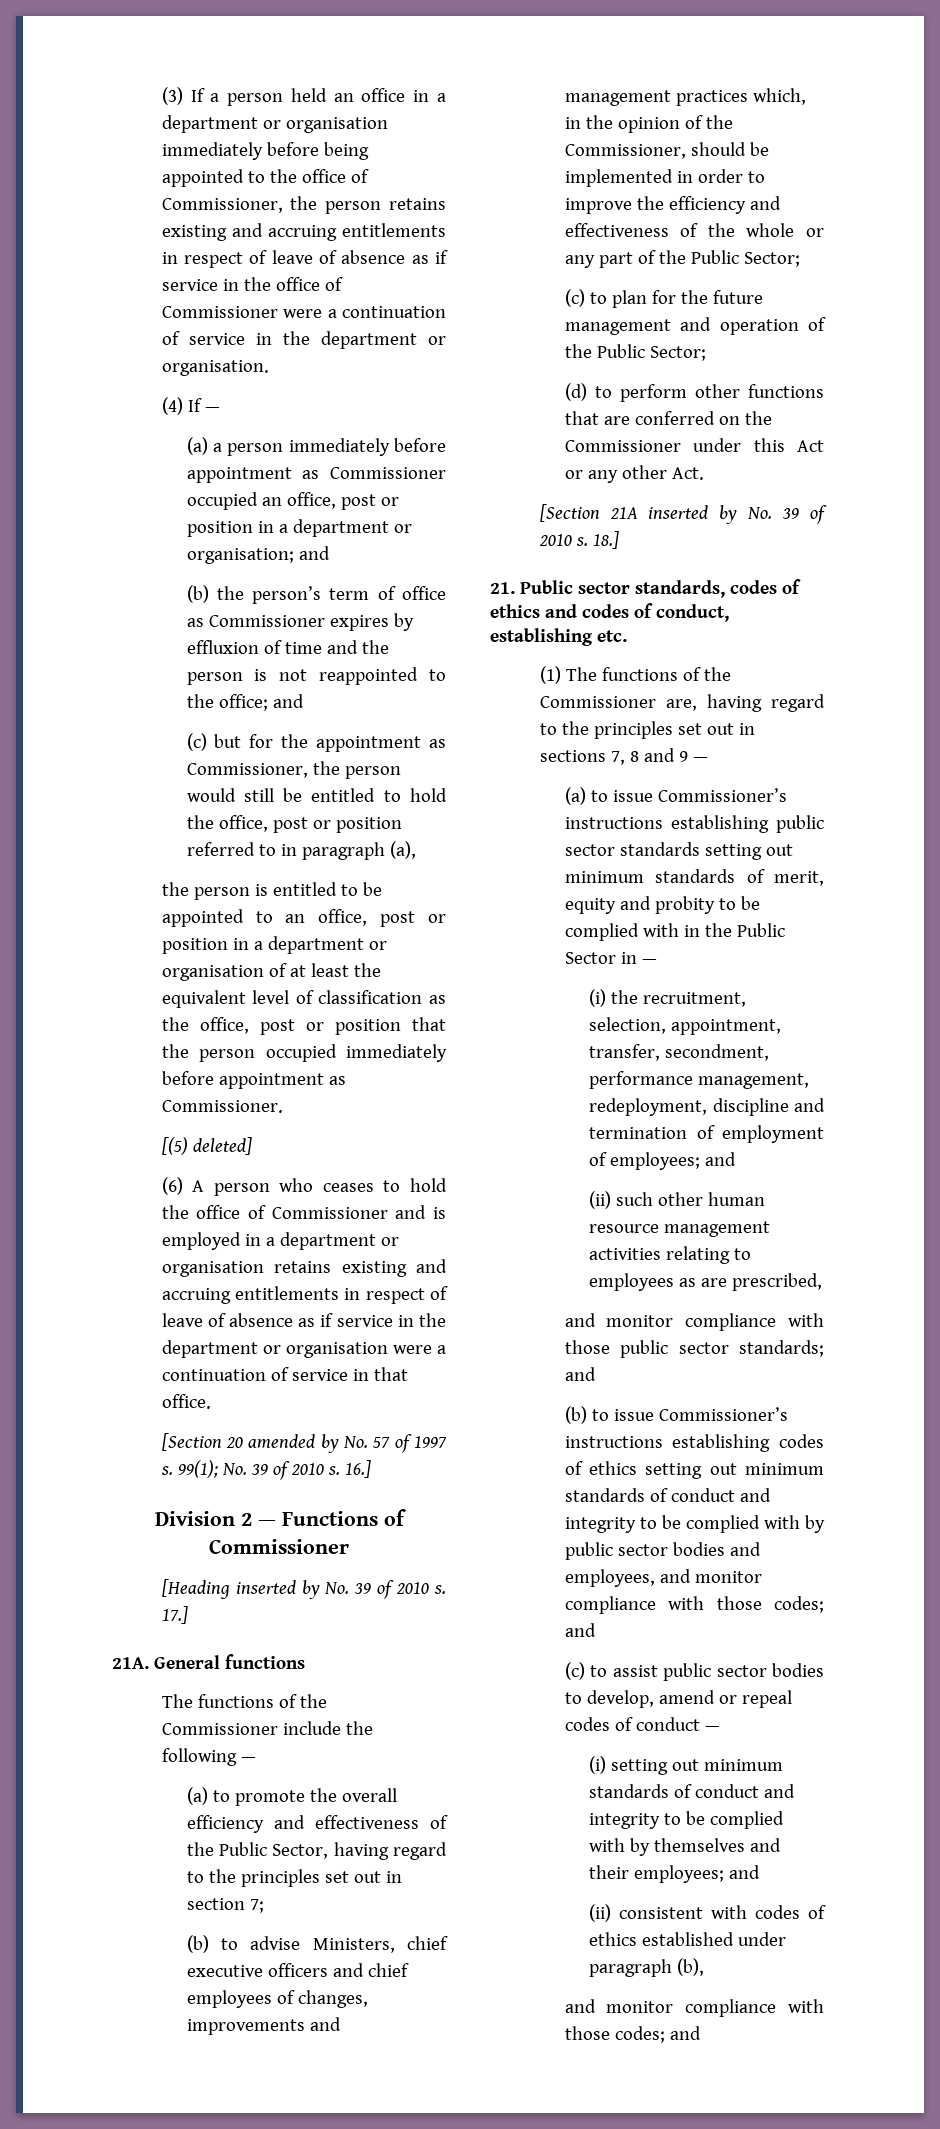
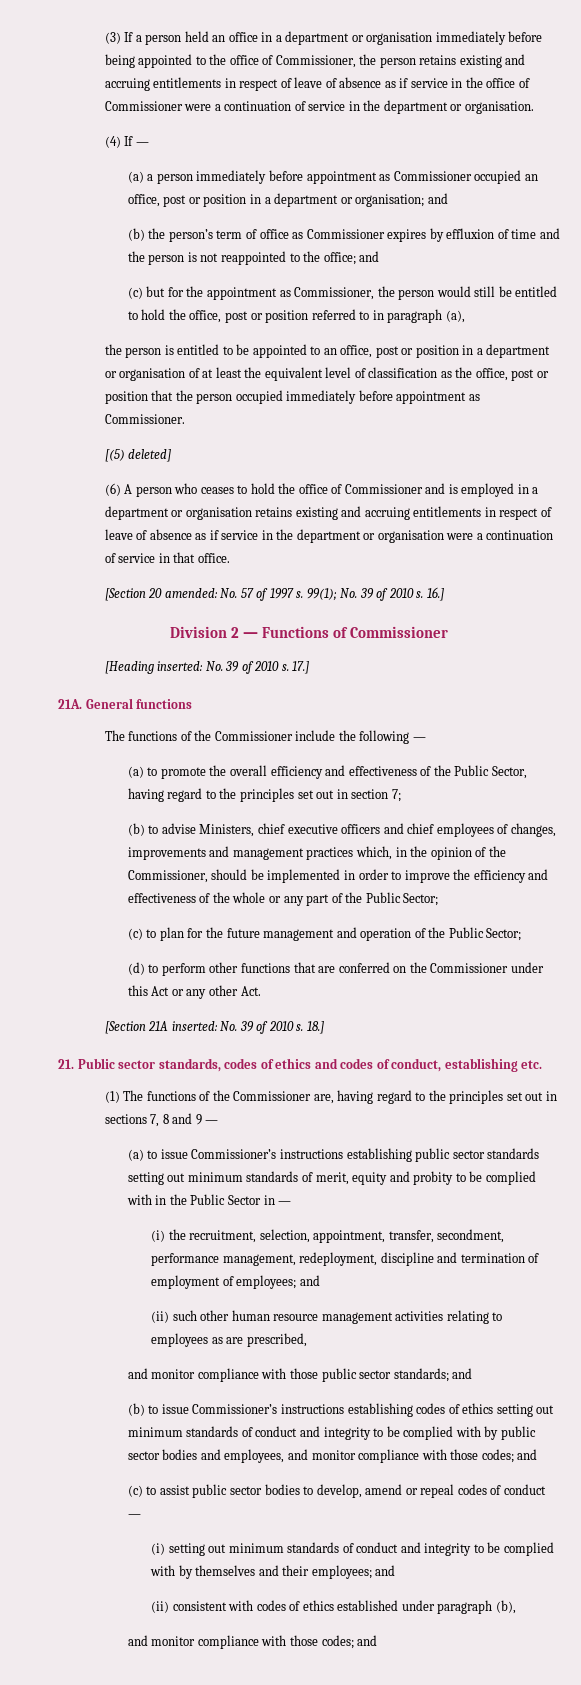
[248,1434,339,1453] amended by -> [164,588,218,598] amended:
[235,1580,320,1599] inserted by -> [157,661,204,671] inserted:
[648,505,738,524] inserted by -> [171,1021,218,1031] inserted:

